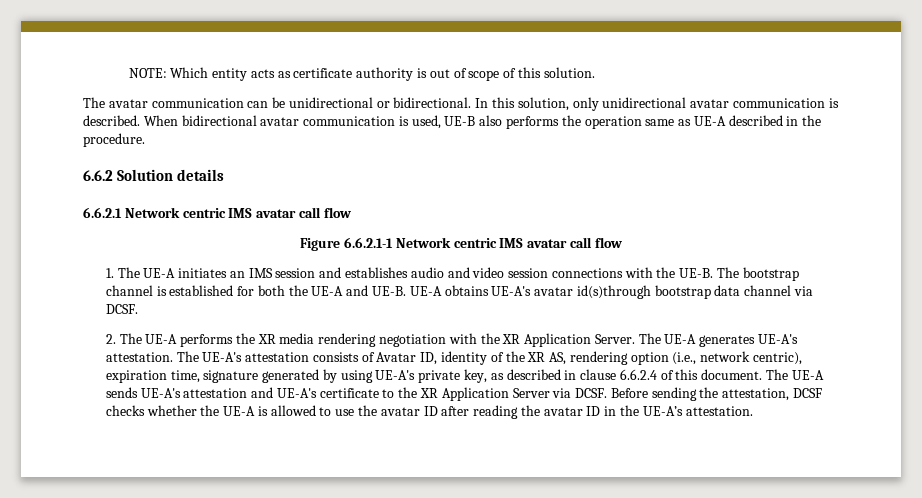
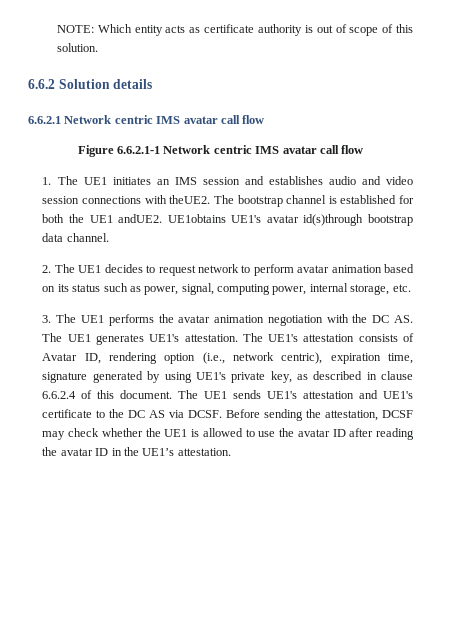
[83,97,839,111] [83,115,822,129] [83,133,145,147] // The avatar communication can be unidirectional or bidirectional. In this solution, only unidirectional avatar communication is described. When bidirectional avatar communication is used, UE-B also performs the operation same as UE-A described in the procedure. -> (98, 47) none
[143,268,176,278] UE-A -> [83,177,107,185] UE1
[656,267,714,278] the UE-B. -> [169,195,211,204] theUE2.
[311,285,532,296] UE-A and UE-B. UE-A obtains UE-A's -> [89,214,262,223] UE1 andUE2. UE1obtains UE1's
[744,285,814,296] [105,304,138,314] channel via DCSF. -> [66,233,109,242] channel.
[145,333,799,347] UE-A performs the XR media rendering negotiation with the XR Application Server. The UE-A generates UE-A's -> [78,264,414,276] [42,283,411,295] [42,314,413,326] [42,333,180,345] UE1 decides to request network to perform avatar animation based on its status such as power, signal, computing power, internal storage, etc. // 3. The UE1 performs the avatar animation negotiation with the DC AS. The UE1 generates UE1's
[202,352,243,362] UE-A's -> [268,334,299,342] UE1's
[441,351,567,365] identity of the XR AS, -> (101, 358) none
[375,370,416,380] UE-A's -> [195,372,226,380] UE1's
[791,370,824,380] [105,387,181,398] UE-A sends UE-A's -> [204,390,298,399] UE1 sends UE1's
[276,388,317,398] UE-A's -> [383,391,414,399] UE1's
[420,387,550,401] XR Application Server -> [128,410,166,418] DC AS
[105,405,145,416] checks -> [42,428,100,440] may check
[223,406,256,416] UE-A -> [164,429,188,437] UE1
[642,406,683,416] UE-A’s -> [142,448,175,456] UE1’s

